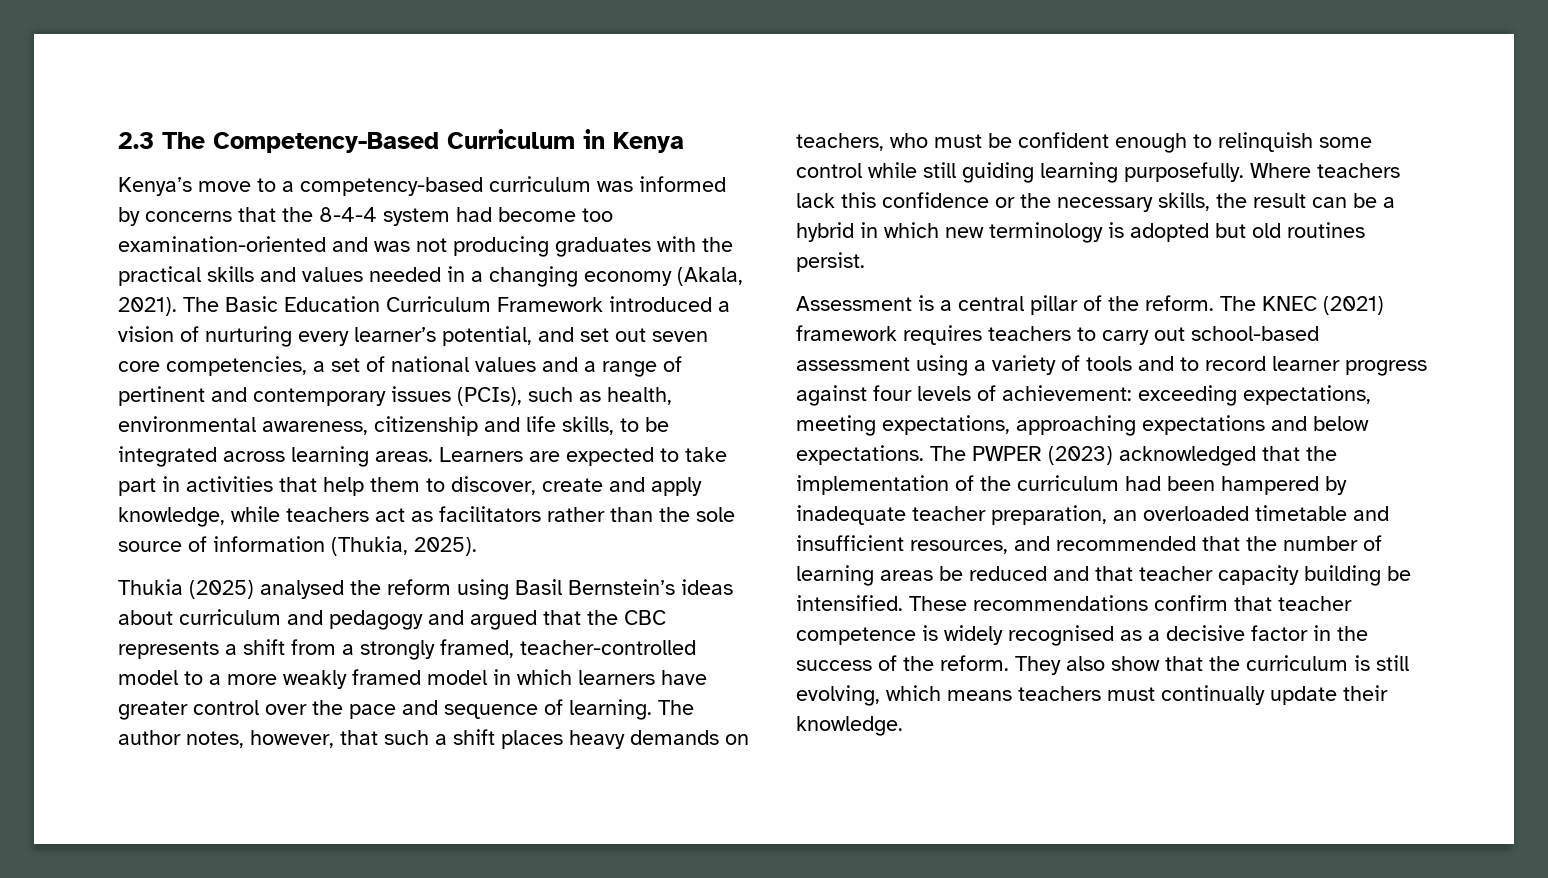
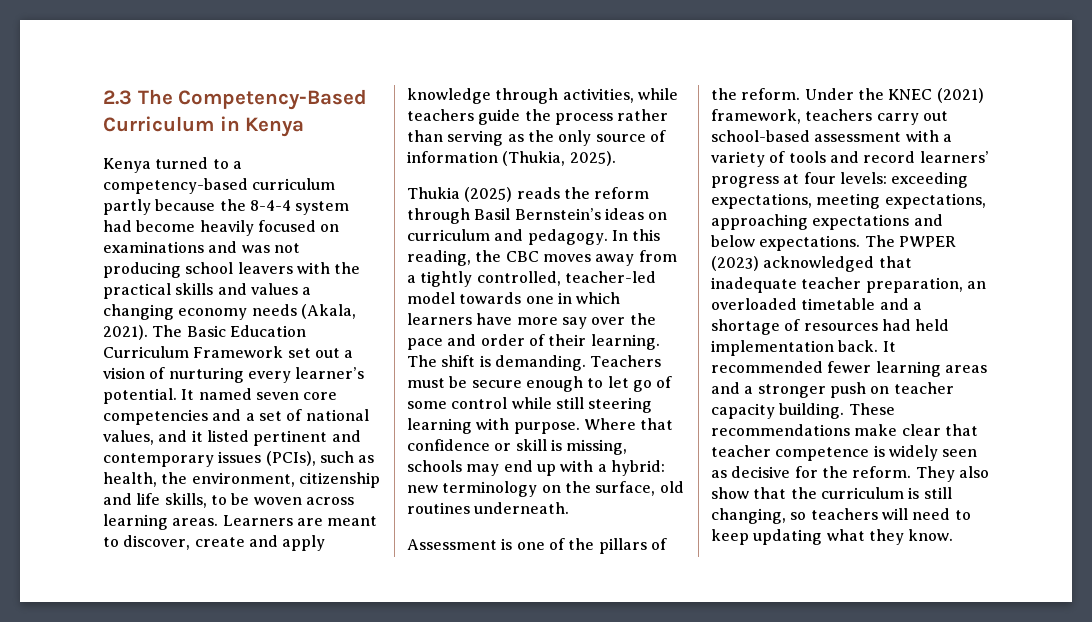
[118,177,251,196] Kenya’s move -> [103,157,209,173] Kenya turned
[597,176,726,192] [118,207,276,226] was informed by concerns that -> [103,199,216,215] partly because
[582,208,613,222] [118,236,326,252] too examination-oriented -> [199,220,340,236] [103,241,204,253] heavily focused on examinations
[555,237,651,257] graduates -> [185,262,293,274] school leavers
[369,266,465,282] needed in -> (298, 289) none
(672, 278) none -> [251,304,297,316] needs
[609,296,712,312] introduced -> [287,348,340,358] set out
[442,326,708,346] [118,356,682,377] potential, and set out seven core competencies, a set of national values and a range of -> [103,388,338,404] [103,409,369,425] [103,430,249,445] potential. It named seven core competencies and a set of national values, and it listed
[118,416,368,435] environmental awareness, -> [161,472,295,487] the environment,
[118,446,217,467] integrated -> [253,497,302,505] woven
[566,447,727,466] [118,476,420,496] expected to take part in activities that help them -> [327,516,378,526] meant
[118,506,735,527] knowledge, while teachers act as facilitators rather than the sole -> [407,88,678,104] [407,109,669,125] [407,130,592,146] knowledge through activities, while teachers guide the process rather than serving as the only
[260,580,344,599] analysed -> [516,187,560,199] reads
[457,579,509,600] using -> [407,208,470,224] through
[118,610,173,625] about -> [648,212,668,220] on
[329,610,666,630] [118,639,696,660] [118,669,487,689] pedagogy and argued that the CBC represents a shift from a strongly framed, teacher-controlled model to a more weakly framed model -> [527,229,661,245] [407,250,677,266] [407,271,656,287] [407,292,554,304] pedagogy. In this reading, the CBC moves away from a tightly controlled, teacher-led model towards one
[118,700,259,720] greater control -> [516,317,587,329] more say
[444,699,694,720] [118,729,749,749] [796,133,928,151] sequence of learning. The author notes, however, that such a shift places heavy demands on teachers, who -> [480,334,660,350] [407,355,662,371] order of their learning. The shift is demanding. Teachers
[1018,132,1109,148] confident -> [471,380,522,388] secure
[1218,132,1313,152] relinquish -> [607,376,673,392] let go of
[962,162,1400,183] [796,192,1395,212] [796,222,1246,243] guiding learning purposefully. Where teachers lack this confidence or the necessary skills, the result can be a hybrid in which new terminology is adopted but -> [588,397,653,413] [407,418,674,434] [407,439,628,455] [407,460,665,476] [407,481,656,497] steering learning with purpose. Where that confidence or skill is missing, schools may end up with a hybrid: new terminology on the surface,
[796,252,865,272] persist. -> [474,502,570,514] underneath.
[940,295,1384,315] [796,325,1096,345] a central pillar of the reform. The KNEC (2021) framework requires teachers to -> [516,538,667,554] [711,88,984,103] [711,109,873,124] one of the pillars of the reform. Under the KNEC (2021) framework, teachers
[916,355,968,376] using -> [905,130,939,142] with
[1180,356,1427,376] [796,385,1132,406] to record learner progress against four levels of achievement: -> [863,151,989,163] [711,172,887,188] record learners’ progress at four levels:
[1306,446,1337,461] [796,475,1347,495] the implementation of the curriculum had been hampered by -> (912, 262) none
[796,535,1382,554] [796,565,1411,586] [796,595,1228,611] insufficient resources, and recommended that the number of learning areas be reduced and that teacher capacity building be intensified. These recommendations confirm -> [912,302,922,310] [711,319,950,335] [711,340,896,356] [711,361,987,377] [711,382,954,398] [711,403,895,419] [711,424,941,436] a shortage of resources had held implementation back. It recommended fewer learning areas and a stronger push on teacher capacity building. These recommendations make clear
[1008,625,1368,646] [796,655,897,671] recognised as a decisive factor in the success of -> [942,449,978,457] [711,466,818,478] seen as decisive for
[796,685,1388,706] [796,716,903,736] evolving, which means teachers must continually update their knowledge. -> [711,508,971,524] [711,529,954,545] changing, so teachers will need to keep updating what they know.

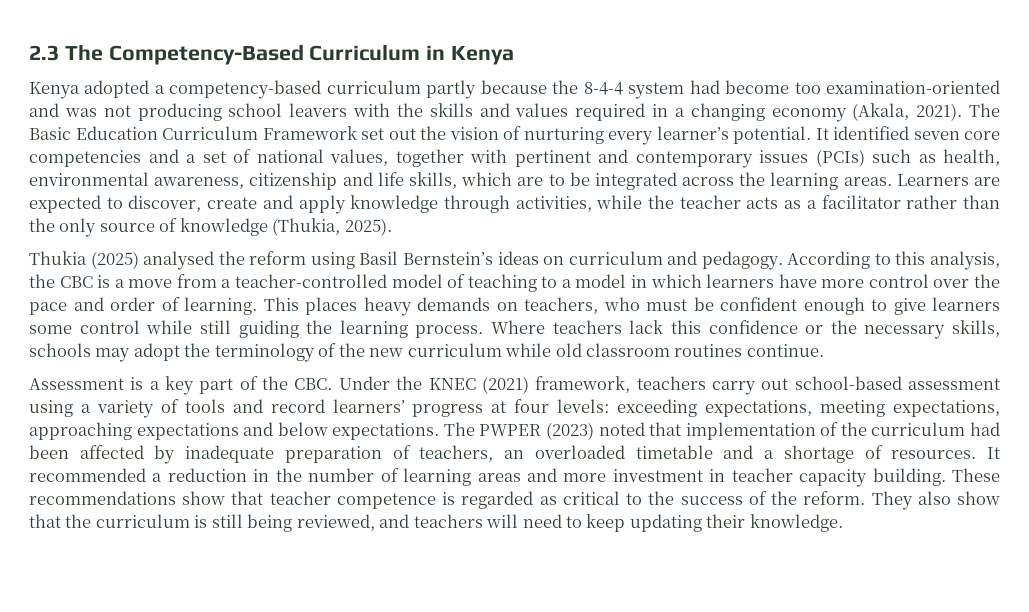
[155,157,229,169] turned to -> [84,80,150,98] adopted
[199,220,340,236] [103,241,204,253] heavily focused on examinations -> [794,80,1000,94] too examination-oriented
[103,283,171,299] practical -> (423, 110) none
(298, 289) none -> [575,103,668,121] required in
[251,304,297,316] needs -> (847, 115) none
[344,350,354,358] a -> [420,126,446,140] the
[198,388,252,400] named -> [833,126,909,140] identified
[158,430,249,442] and it listed -> [395,149,507,167] together with
[265,451,316,466] (PCIs), -> [815,149,865,167] (PCIs)
[161,472,295,487] the environment, -> [29,172,245,189] environmental awareness,
[210,493,354,505] to be woven across -> [461,172,766,190] which are to be integrated across the
[327,516,378,526] meant -> [29,195,101,213] expected
[407,109,669,125] [407,130,524,146] teachers guide the process rather than serving as -> [648,195,1001,209] the teacher acts as a facilitator rather than
[407,151,498,163] information -> [179,218,268,236] knowledge
[516,187,560,199] reads -> [143,251,215,270] analysed
[407,208,470,224] through -> [310,252,355,269] using
[611,229,661,241] [407,250,677,266] [407,271,656,287] [407,292,554,304] In this reading, the CBC moves away from a tightly controlled, teacher-led model towards one -> [787,251,1000,270] [29,274,627,292] According to this analysis, the CBC is a move from a teacher-controlled model of teaching to a model
[561,317,587,329] say -> [868,274,929,288] control
[548,334,660,350] [407,355,662,371] their learning. The shift is demanding. Teachers -> [184,297,640,316] learning. This places heavy demands on teachers, who
[471,380,522,388] secure -> [720,297,797,311] confident
[607,376,673,392] let go of -> [893,297,1000,315] give learners
[588,397,653,413] [407,418,674,434] [407,439,628,455] [407,460,665,476] [407,481,684,497] [407,502,570,514] [407,538,667,554] [711,88,801,100] steering learning with purpose. Where that confidence or skill is missing, schools may end up with a hybrid: new terminology on the surface, old routines underneath. // Assessment is one of the pillars of the reform. -> [238,320,1000,339] [29,343,824,362] [29,376,333,395] guiding the learning process. Where teachers lack this confidence or the necessary skills, schools may adopt the terminology of the new curriculum while old classroom routines continue. // Assessment is a key part of the CBC.
[905,130,939,142] with -> [29,400,73,417] using
[763,256,912,272] [711,277,963,293] acknowledged that inadequate teacher preparation, -> [598,422,1000,440] [29,445,494,464] noted that implementation of the curriculum had been affected by inadequate preparation of teachers,
[803,319,950,331] [711,340,896,356] [711,361,987,377] [711,382,890,398] resources had held implementation back. It recommended fewer learning areas and a stronger push on -> [891,447,1001,459] [29,468,726,486] resources. It recommended a reduction in the number of learning areas and more investment in
[854,424,941,436] make clear -> [182,491,226,505] show
[888,445,978,461] [711,466,818,478] widely seen as decisive for -> [461,491,767,509] regarded as critical to the success of
[711,508,807,524] changing, so -> [247,514,410,532] being reviewed, and
[826,529,954,545] what they know. -> [706,514,843,532] their knowledge.

